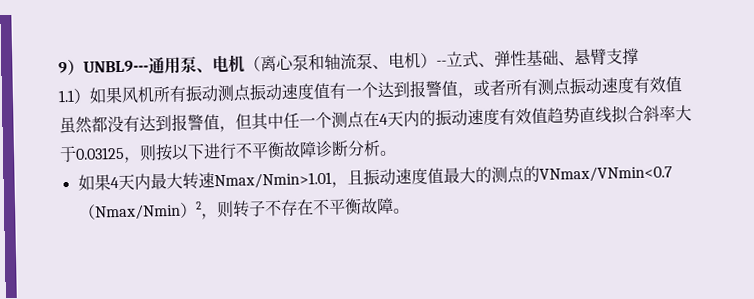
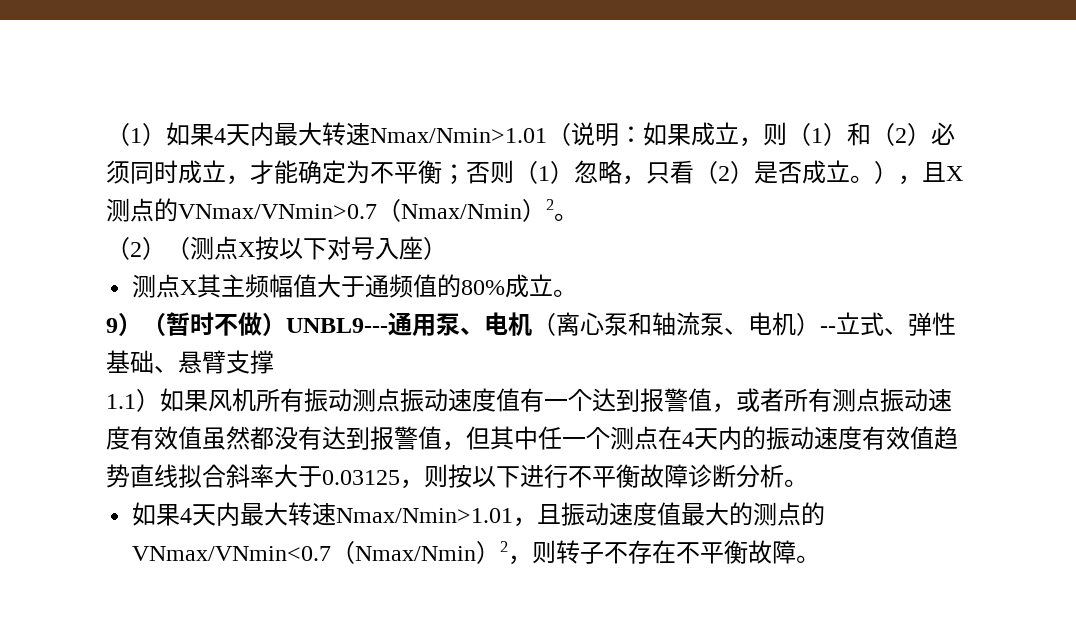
[58,61,68,74] 9 -> [106,122,955,147] [106,160,963,185] [106,198,554,222] [554,213,578,221] [106,236,447,260] [132,274,578,298] [106,312,262,336] （1）如果4天内最大转速Nmax/Nmin>1.01（说明：如果成立，则（1）和（2）必须同时成立，才能确定为不平衡；否则（1）忽略，只看（2）是否成立。），且X测点的VNmax/VNmin>0.7（Nmax/Nmin）2。 // （2）（测点X按以下对号入座） // 测点X其主频幅值大于通频值的80%成立。 // 9）（暂时不做

